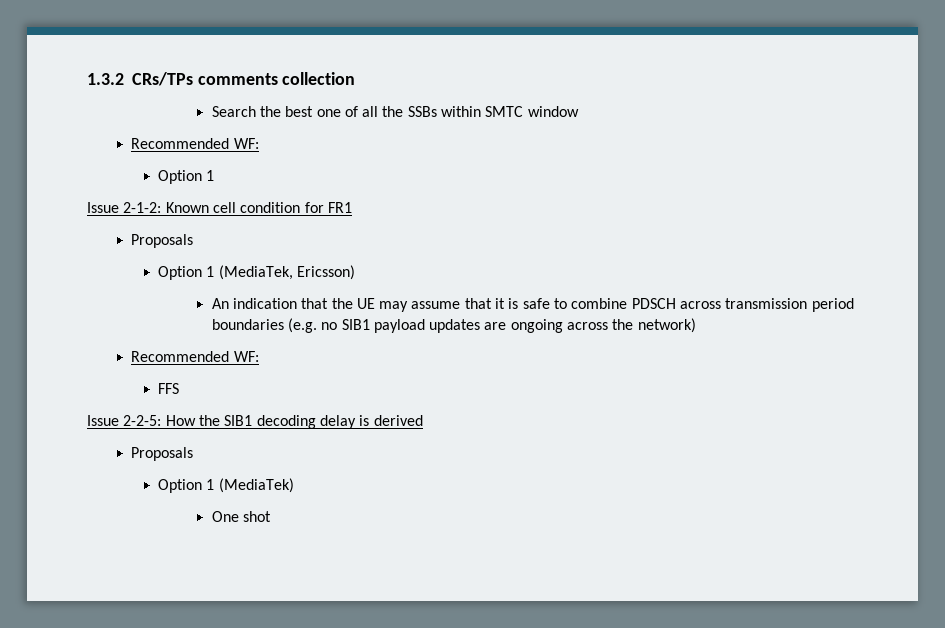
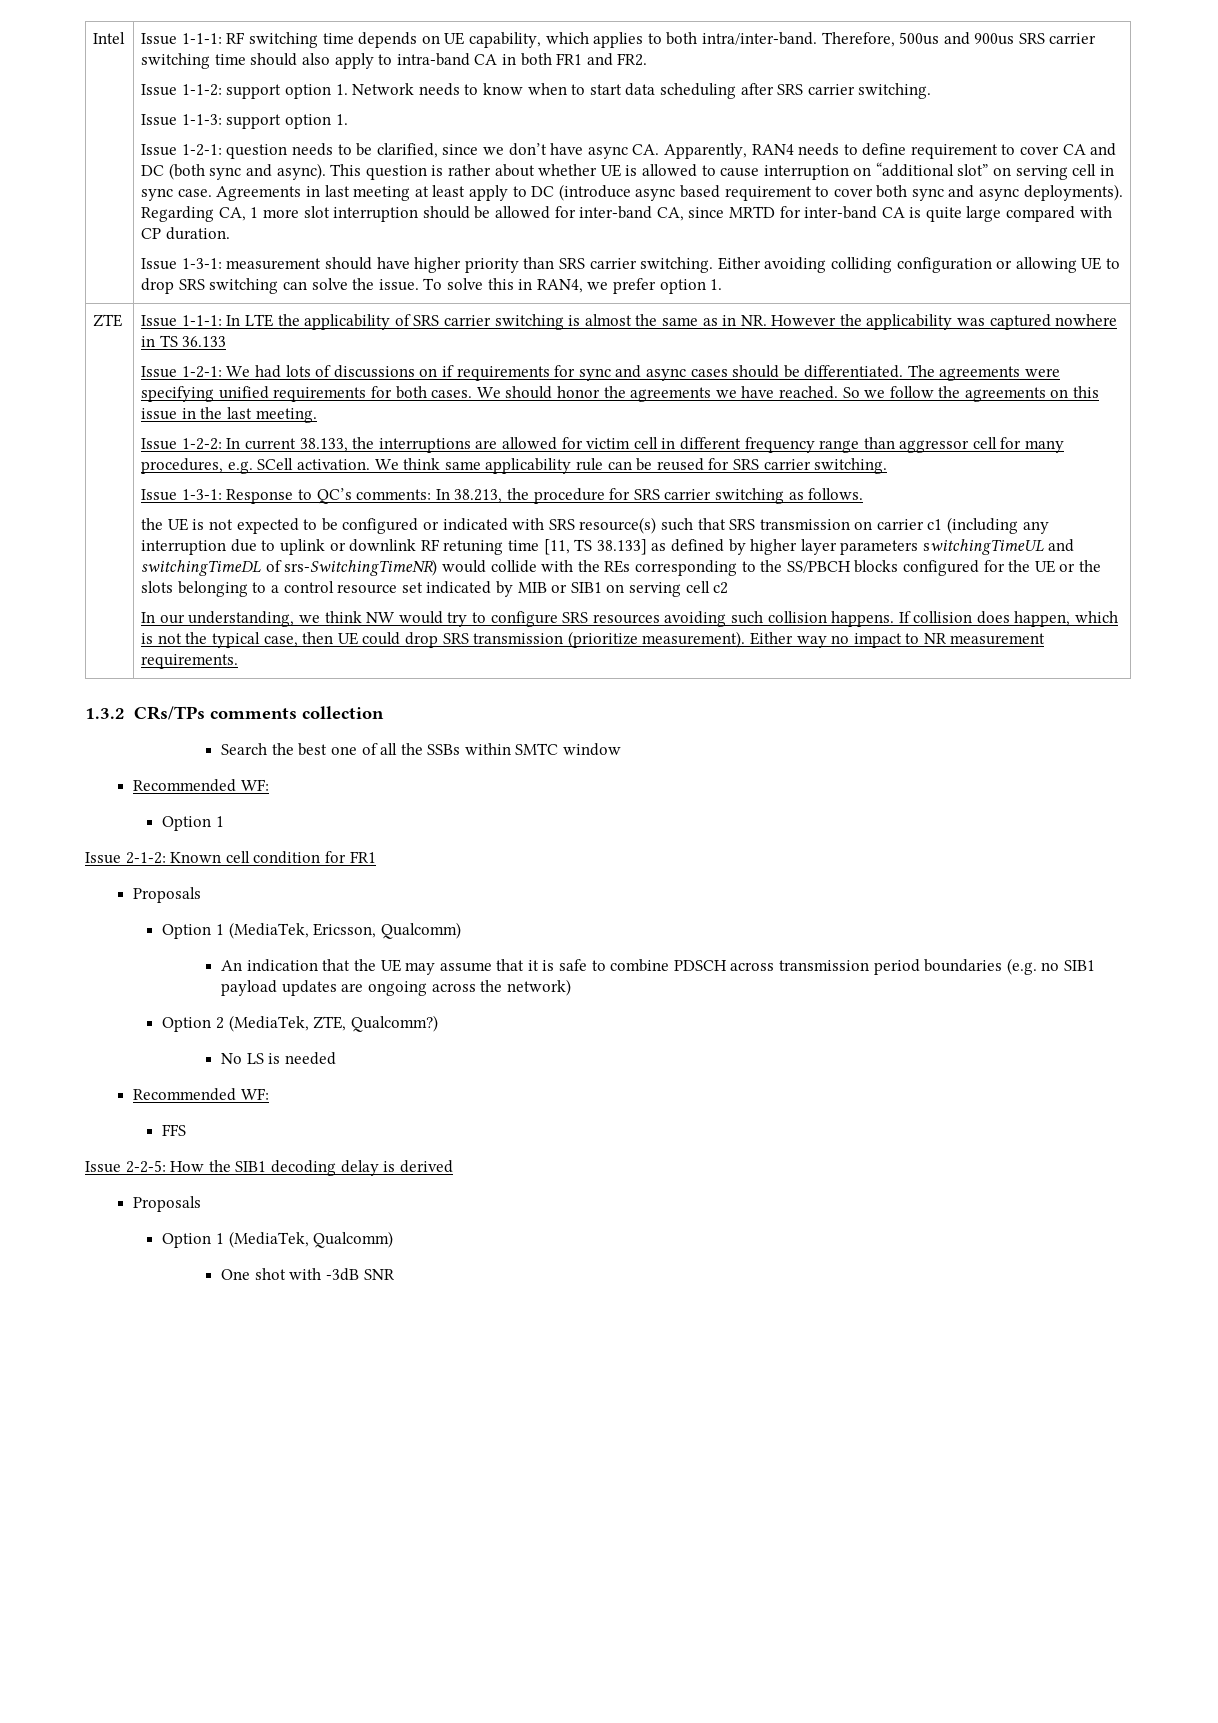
(87, 79) none -> [93,32,126,44] [141,32,1097,48] [141,53,648,69] [141,83,932,99] [141,114,348,129] [141,143,1117,159] [141,162,1114,180] [141,184,1123,201] [141,206,1112,222] [141,227,230,240] [141,257,1120,273] [141,278,723,294] [93,314,123,327] [141,314,1118,330] [141,335,227,347] [141,365,1061,381] [141,386,1100,402] [141,407,317,423] [141,437,1065,453] [141,458,888,474] [141,488,864,504] [141,517,1049,534] [141,539,1075,555] [141,559,1101,576] [141,581,729,597] [141,611,1119,627] [141,631,1046,648] [141,654,239,669] Intel | Issue 1-1-1: RF switching time depends on UE capability, which applies to both intra/inter-band. Therefore, 500us and 900us SRS carrier switching time should also apply to intra-band CA in both FR1 and FR2. // Issue 1-1-2: support option 1. Network needs to know when to start data scheduling after SRS carrier switching. // Issue 1-1-3: support option 1. // Issue 1-2-1: question needs to be clarified, since we don’t have async CA. Apparently, RAN4 needs to define requirement to cover CA and DC (both sync and async). This question is rather about whether UE is allowed to cause interruption on “additional slot” on serving cell in sync case. Agreements in last meeting at least apply to DC (introduce async based requirement to cover both sync and async deployments). Regarding CA, 1 more slot interruption should be allowed for inter-band CA, since MRTD for inter-band CA is quite large compared with CP duration. // Issue 1-3-1: measurement should have higher priority than SRS carrier switching. Either avoiding colliding configuration or allowing UE to drop SRS switching can solve the issue. To solve this in RAN4, we prefer option 1. // ZTE | Issue 1-1-1: In LTE the applicability of SRS carrier switching is almost the same as in NR. However the applicability was captured nowhere in TS 36.133 // Issue 1-2-1: We had lots of discussions on if requirements for sync and async cases should be differentiated. The agreements were specifying unified requirements for both cases. We should honor the agreements we have reached. So we follow the agreements on this issue in the last meeting. // Issue 1-2-2: In current 38.133, the interruptions are allowed for victim cell in different frequency range than aggressor cell for many procedures, e.g. SCell activation. We think same applicability rule can be reused for SRS carrier switching. // Issue 1-3-1: Response to QC’s comments: In 38.213, the procedure for SRS carrier switching as follows. // the UE is not expected to be configured or indicated with SRS resource(s) such that SRS transmission on carrier c1 (including any interruption due to uplink or downlink RF retuning time [11, TS 38.133] as defined by higher layer parameters switchingTimeUL and switchingTimeDL of srs-SwitchingTimeNR) would collide with the REs corresponding to the SS/PBCH blocks configured for the UE or the slots belonging to a control resource set indicated by MIB or SIB1 on serving cell c2 // In our understanding, we think NW would try to configure SRS resources avoiding such collision happens. If collision does happen, which is not the typical case, then UE could drop SRS transmission (prioritize measurement). Either way no impact to NR measurement requirements. //
[297,265,356,280] Ericsson) -> [313,922,461,939] Ericsson, Qualcomm)
(696, 325) none -> [162,1015,438,1032] [221,1052,336,1065] // Option 2 (MediaTek, ZTE, Qualcomm?) // No LS is needed
[218,478,294,493] (MediaTek) -> [228,1231,394,1248] (MediaTek, Qualcomm)
(271, 516) none -> [289,1268,395,1281] with -3dB SNR

